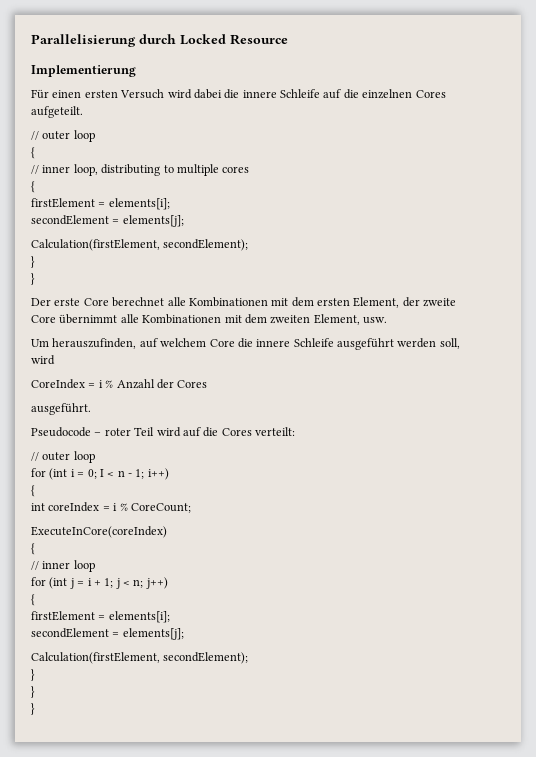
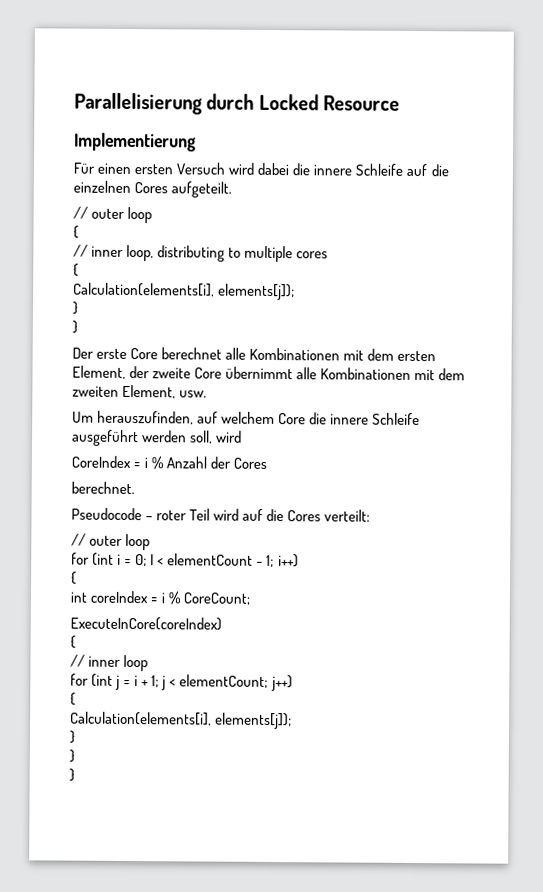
[31,198,170,210] [31,215,184,227] [31,239,249,251] firstElement = elements[i]; // secondElement = elements[j]; // Calculation(firstElement, secondElement); -> [73,282,296,301] Calculation(elements[i], elements[j]);
[31,403,91,415] ausgeführt. -> [71,481,135,495] berechnet.
[117,470,125,477] n -> [167,553,254,566] elementCount
[133,579,144,588] n; -> [179,674,269,688] elementCount;
[31,611,170,623] [31,628,184,640] [31,652,249,664] firstElement = elements[i]; // secondElement = elements[j]; // Calculation(firstElement, secondElement); -> [70,711,293,730] Calculation(elements[i], elements[j]);

